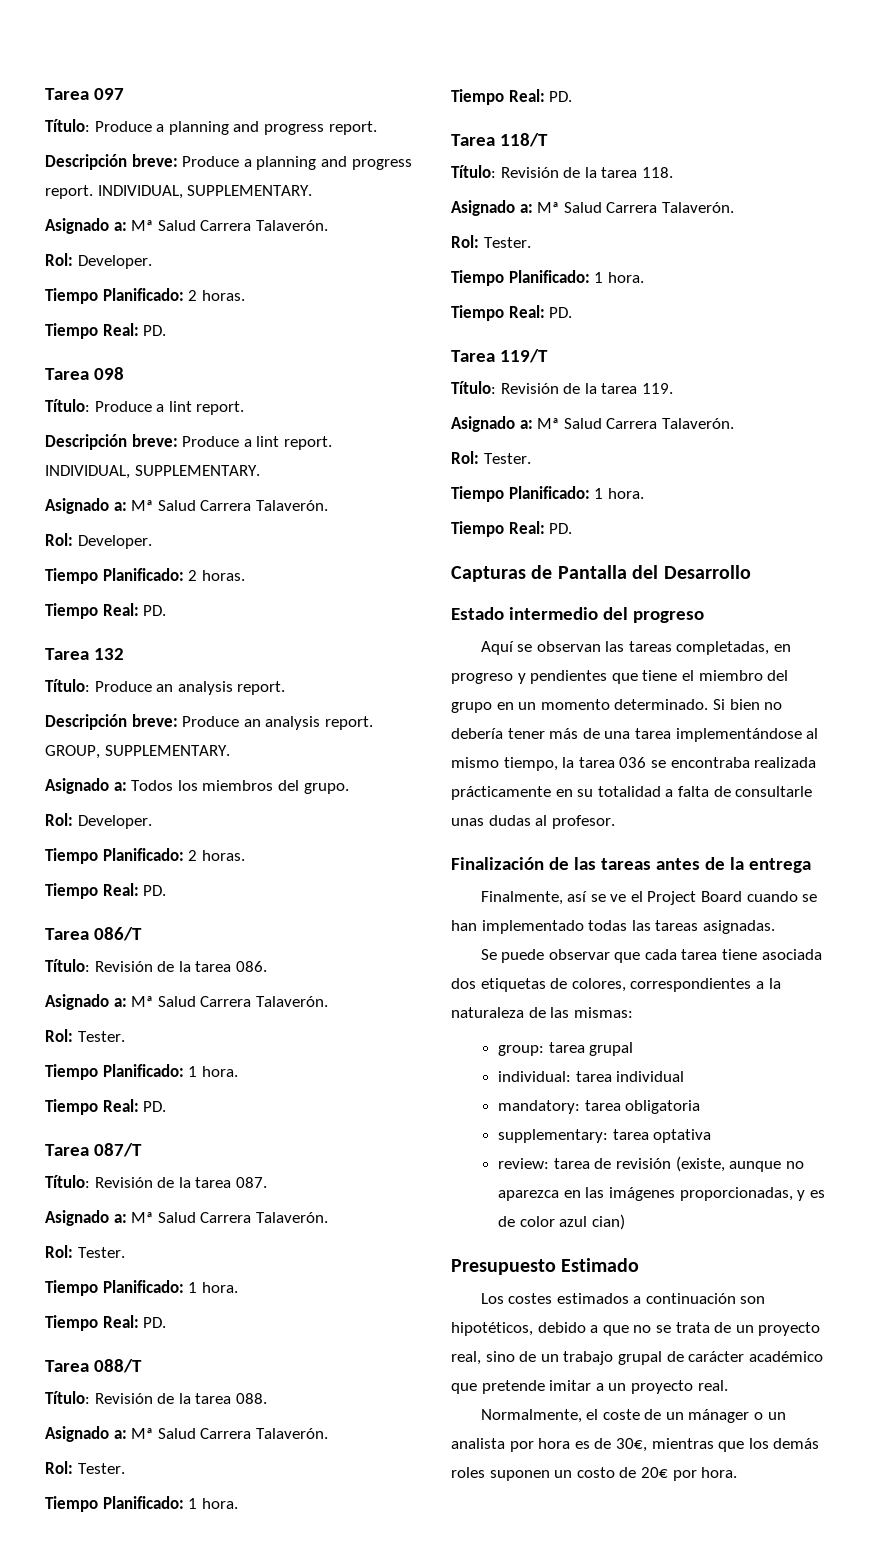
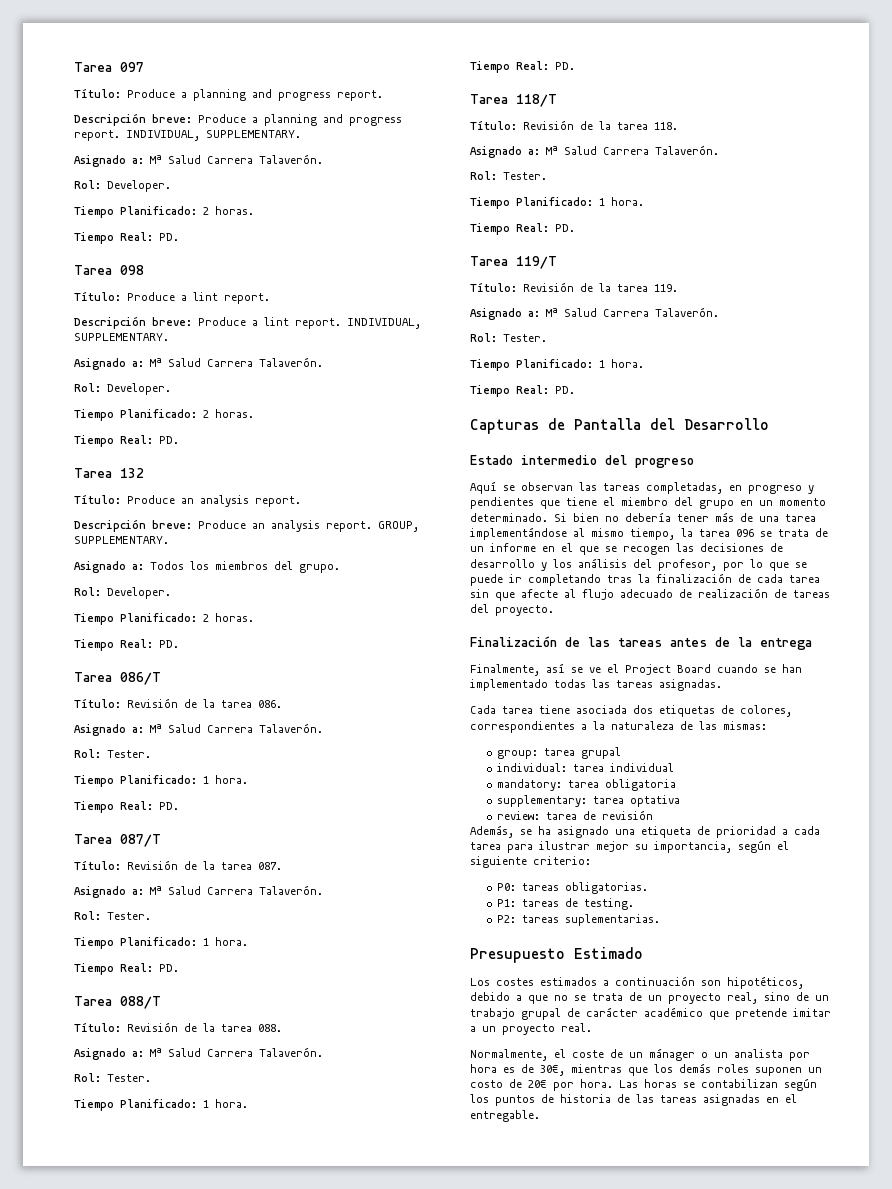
[619,757,817,768] [451,786,813,800] [451,815,615,829] 036 se encontraba realizada prácticamente en su totalidad a falta de consultarle unas dudas al profesor. -> [736,528,828,537] [470,543,783,555] [470,558,807,571] [470,573,820,586] [470,588,830,601] [470,604,554,616] 096 se trata de un informe en el que se recogen las decisiones de desarrollo y los análisis del profesor, por lo que se puede ir completando tras la finalización de cada tarea sin que afecte al flujo adecuado de realización de tareas del proyecto.
[480,949,677,963] Se puede observar que cada -> [470,705,496,714] Cada
[675,1156,804,1172] [498,1187,825,1201] [498,1214,626,1230] (existe, aunque no aparezca en las imágenes proporcionadas, y es de color azul cian) -> [470,825,820,838] [470,840,789,853] [470,856,591,868] [497,882,649,894] [497,898,635,910] [497,914,661,926] // Además, se ha asignado una etiqueta de prioridad a cada tarea para ilustrar mejor su importancia, según el siguiente criterio: // P0: tareas obligatorias. // P1: tareas de testing. // P2: tareas suplementarias.
(738, 1472) none -> [619,1078,817,1091] [470,1094,797,1106] [470,1110,540,1122] Las horas se contabilizan según los puntos de historia de las tareas asignadas en el entregable.

